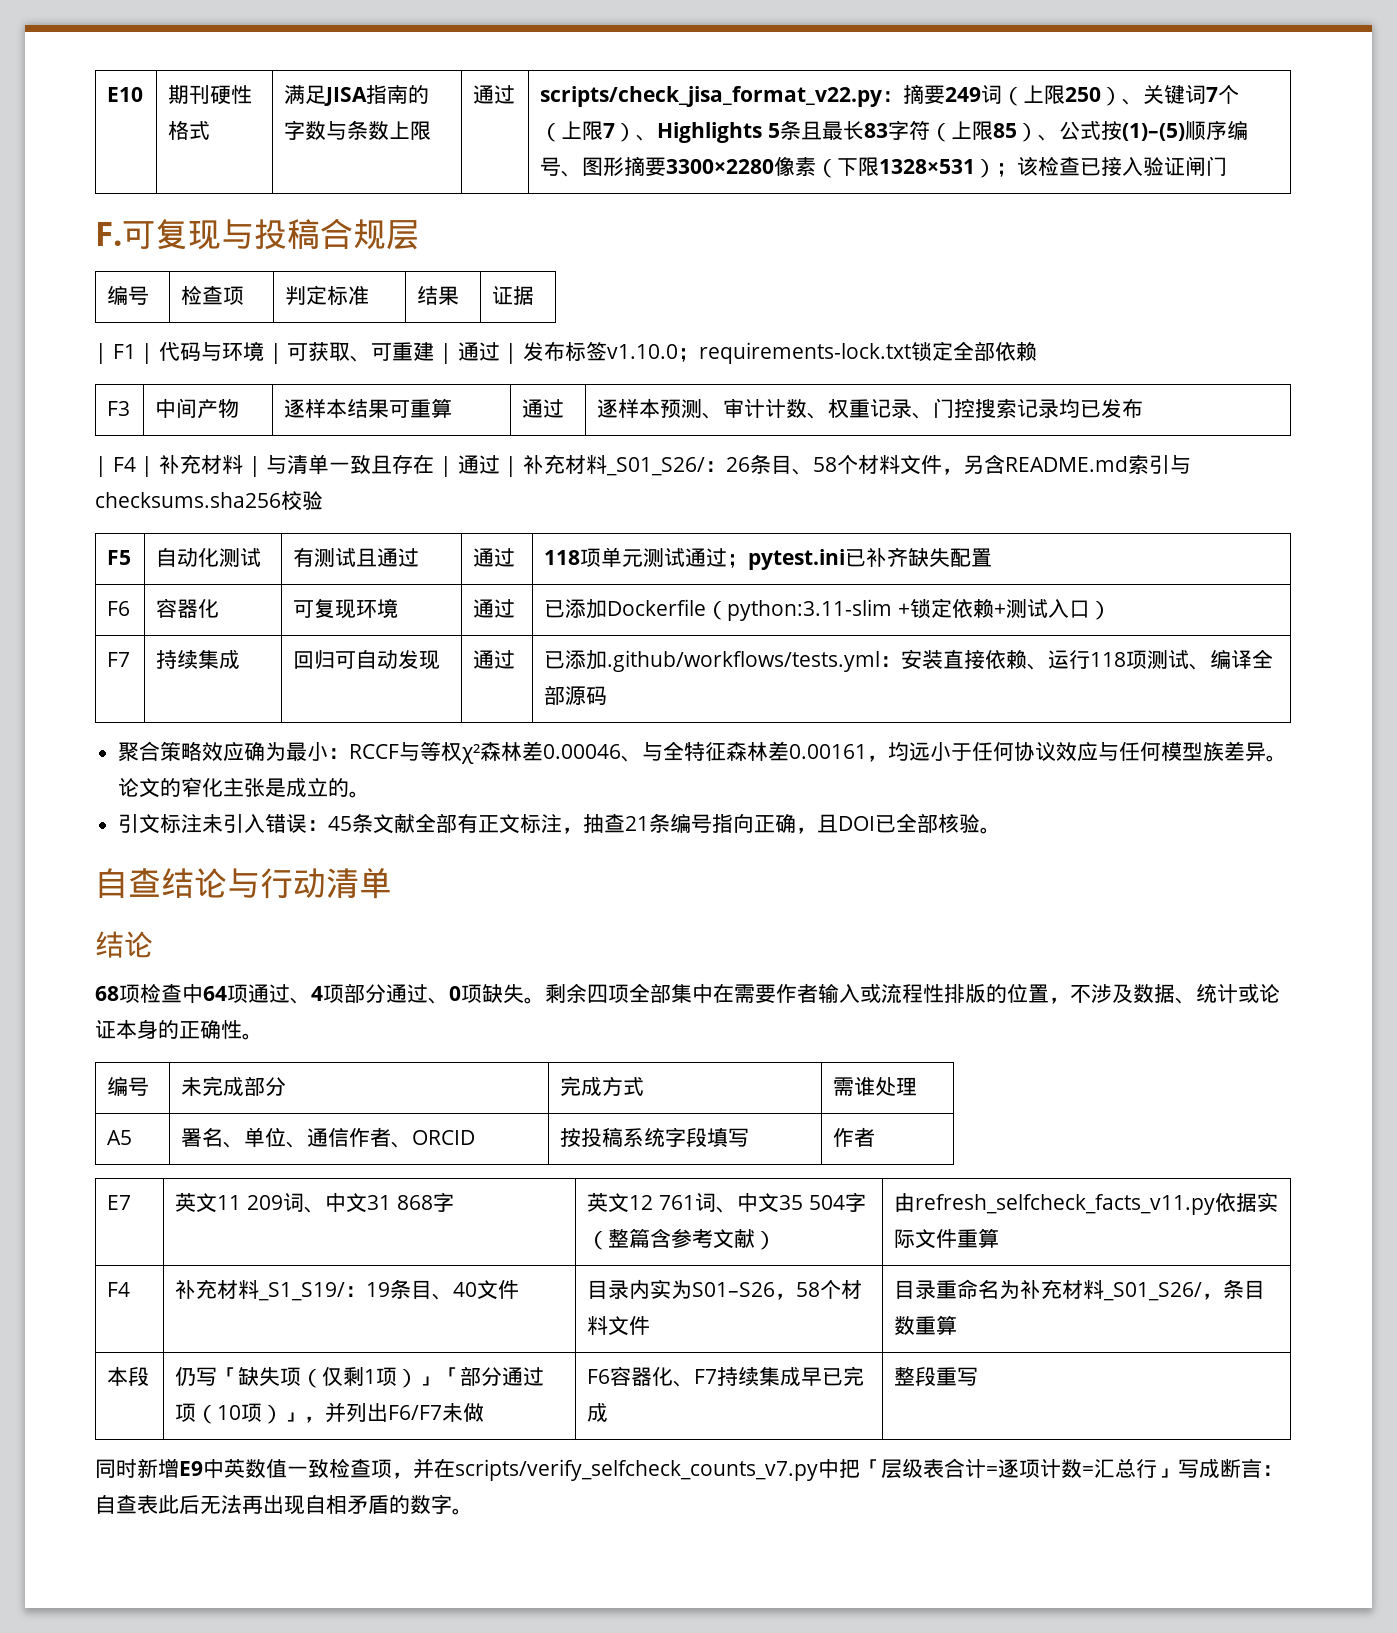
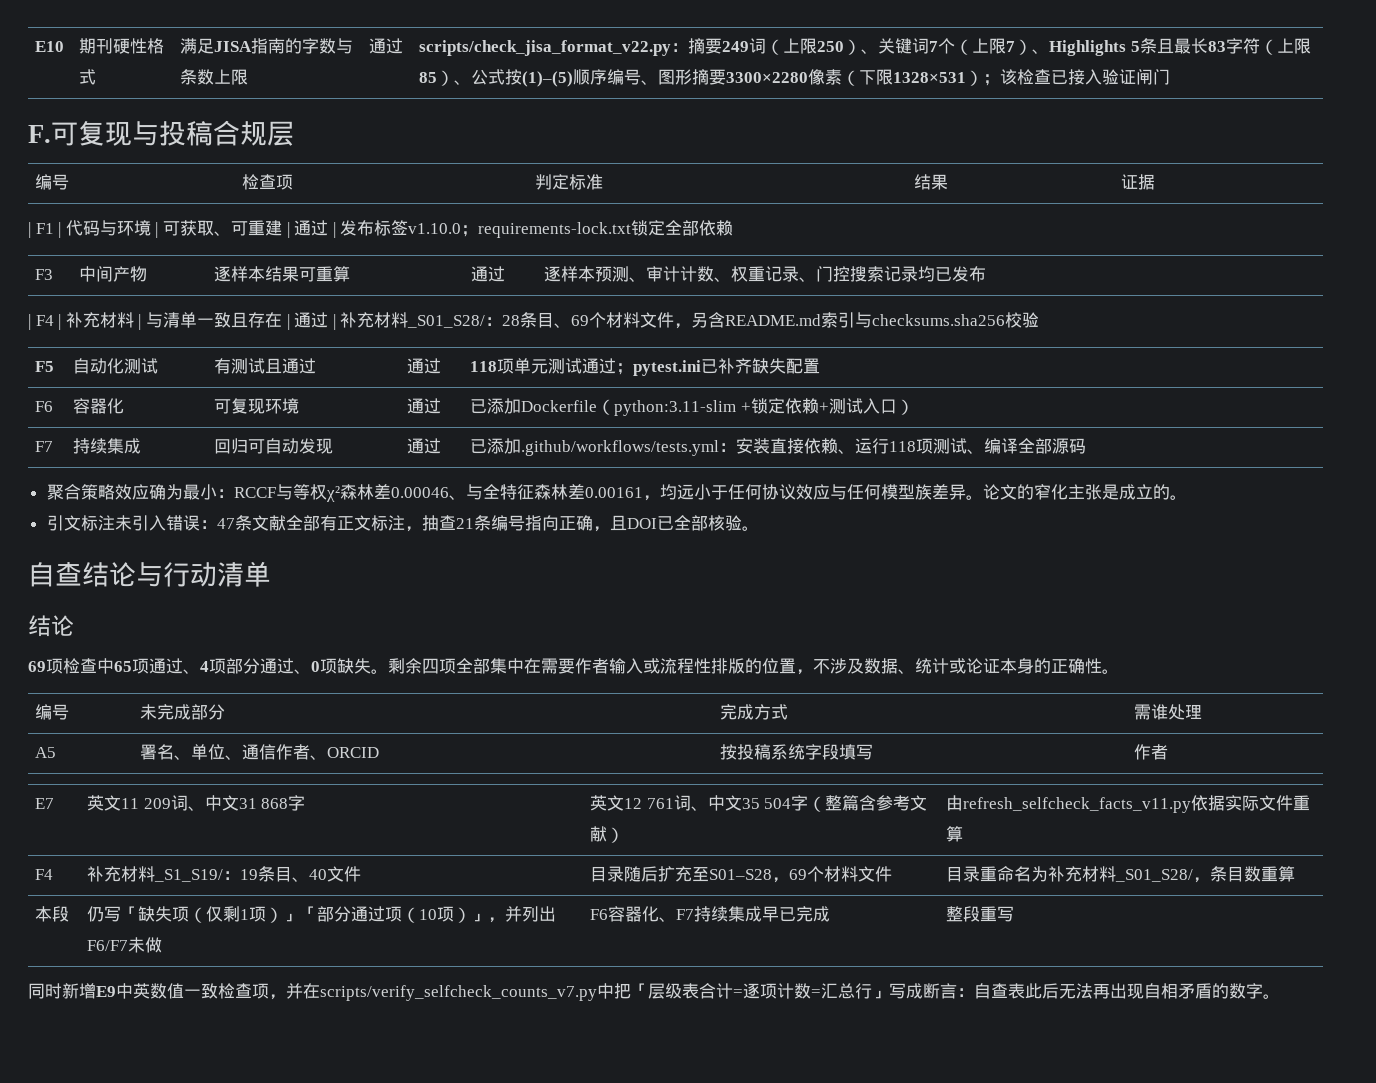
[606,454,838,476] _S01_S26/：26条目、58 -> [407,312,590,328] _S01_S28/：28条目、69
[328,816,353,831] 45 -> [216,518,235,529] 47
[95,986,119,1001] 68 -> [28,661,46,672] 69
[203,986,227,1001] 64 -> [114,661,132,672] 65
[629,1279,821,1300] 内实为S01–S26，58 -> [624,866,808,883] 随后扩充至S01–S28，69
[1103,1282,1203,1301] _S01_S26/ -> [1115,869,1194,882] _S01_S28/

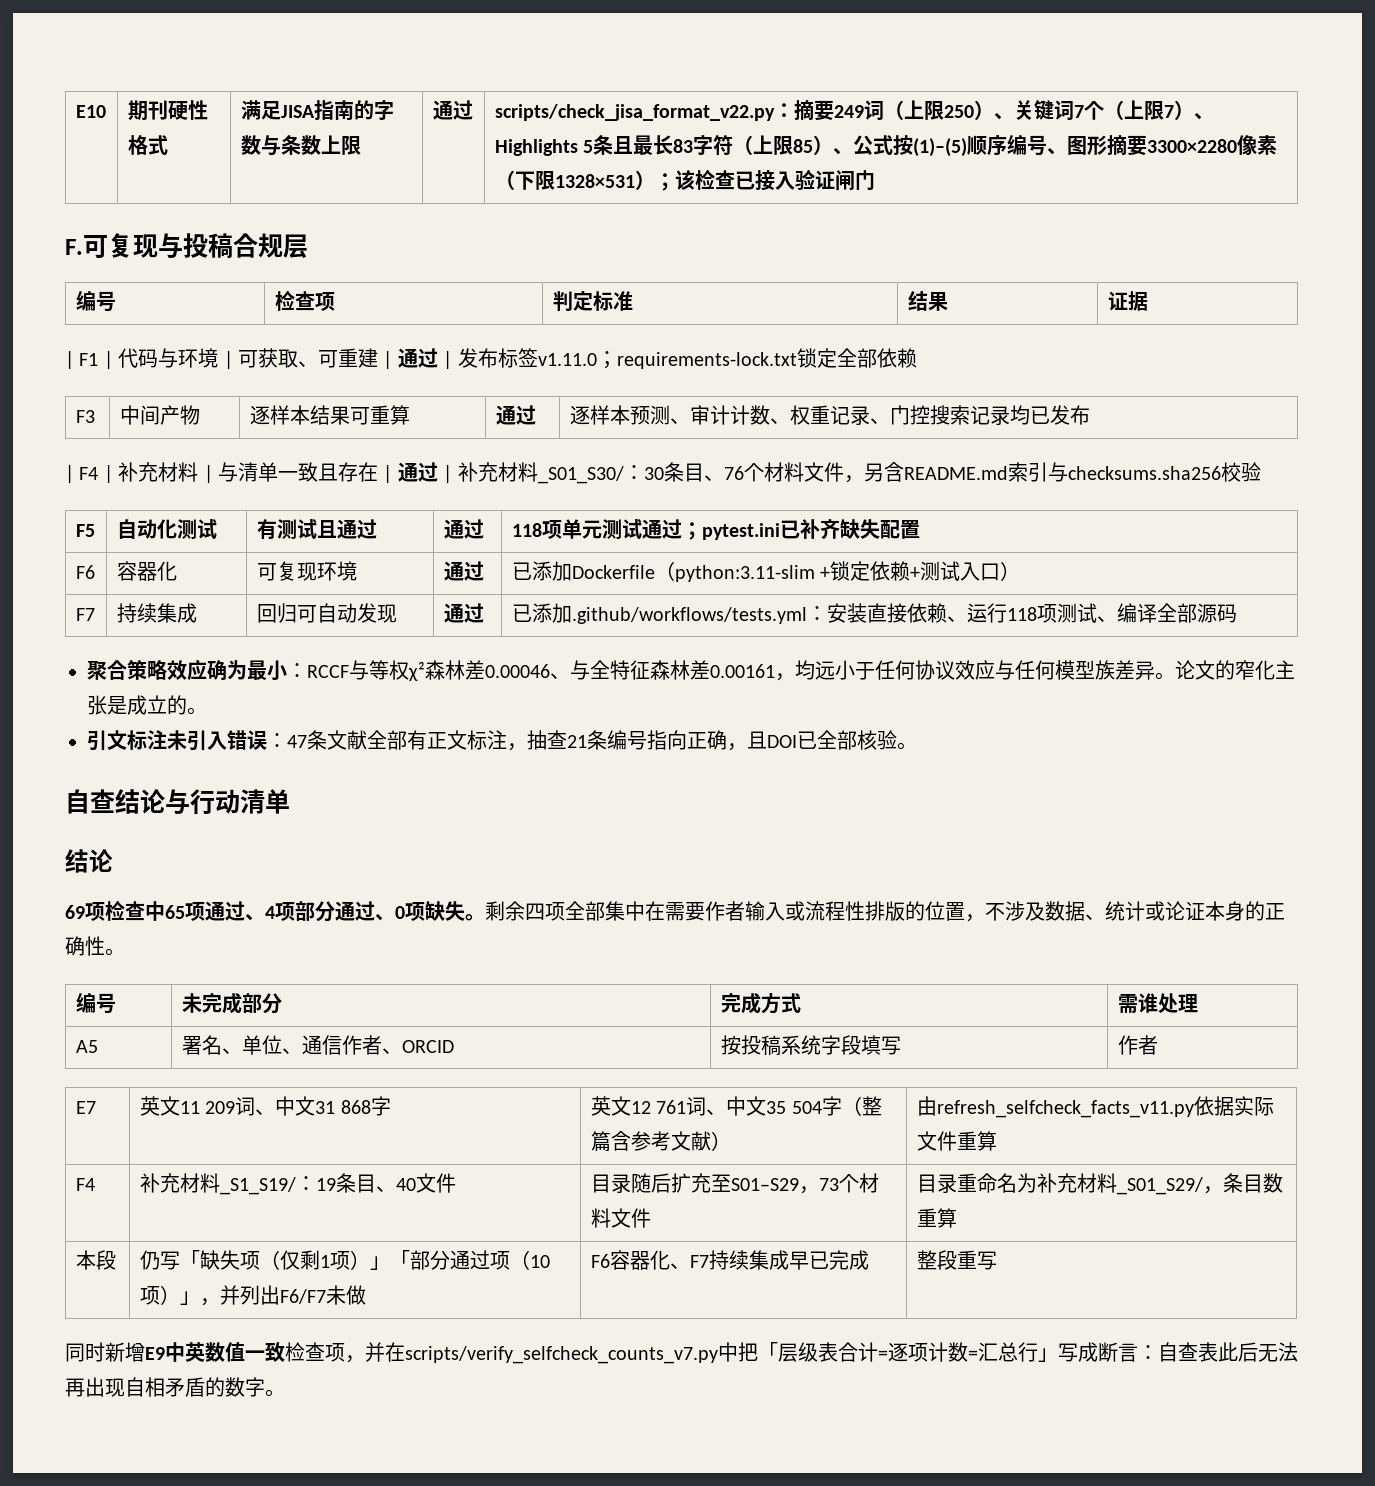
[408,223,462,234] v1.10.0 -> [537,353,597,366] v1.11.0
[407,312,590,328] _S01_S28/：28条目、69 -> [537,462,744,484] _S01_S30/：30条目、76
[709,869,808,883] S01–S28，69 -> [730,1178,839,1194] S01–S29，73
[1115,869,1194,882] _S01_S28/ -> [1116,1177,1203,1195] _S01_S29/

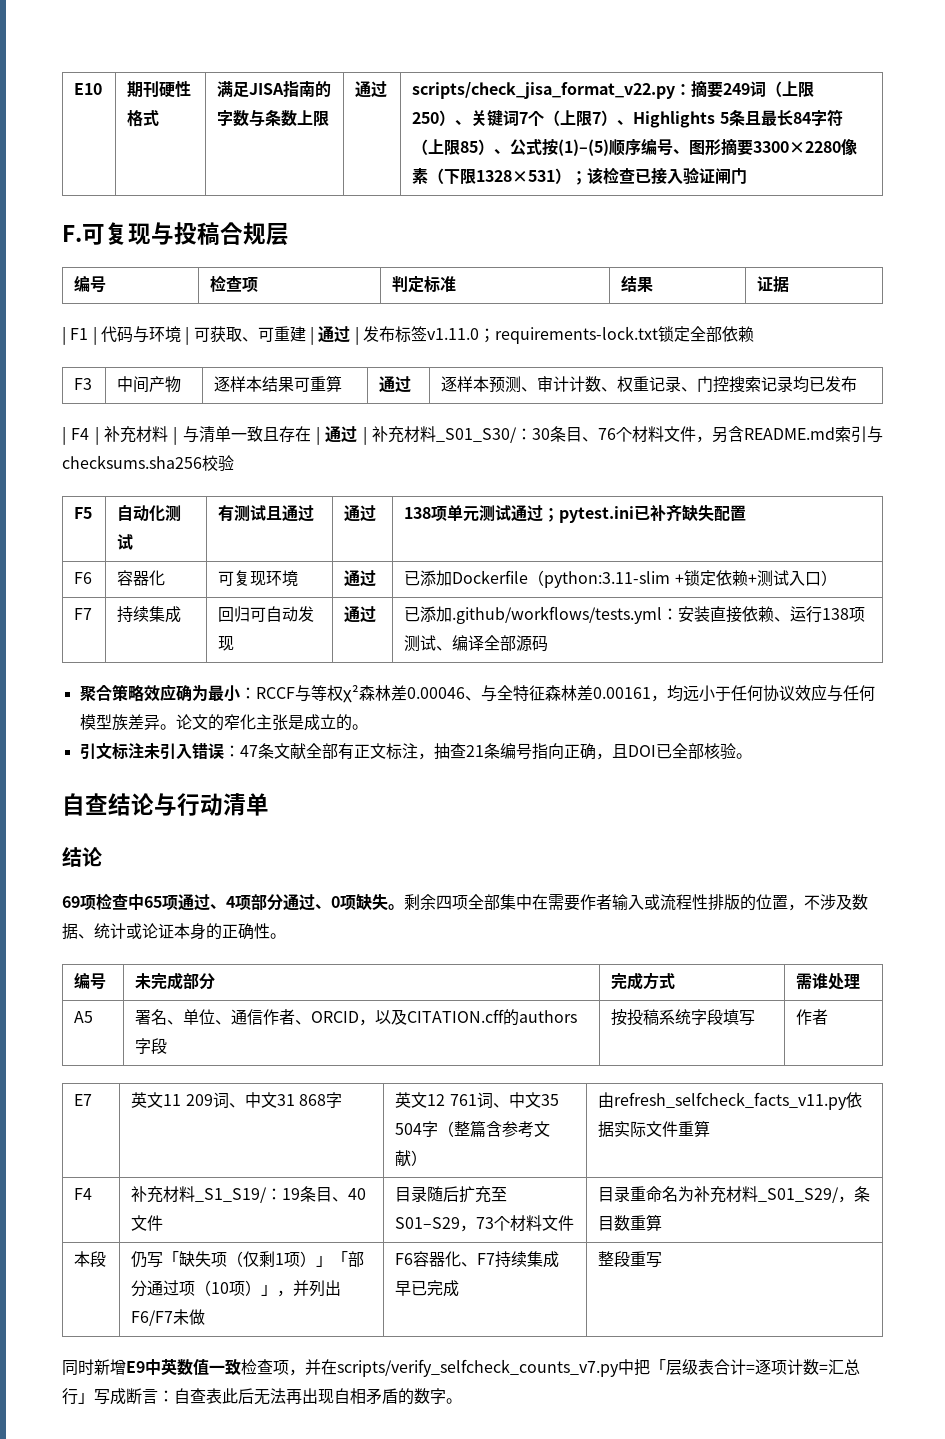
[673,139,694,153] 83 -> [792,112,811,124] 84
[511,523,542,537] 118 -> [404,507,432,519] 138
[1006,607,1037,621] 118 -> [822,608,850,620] 138
(454, 1046) none -> [359,1009,578,1026] [135,1038,168,1054] ，以及CITATION.cff的authors字段

